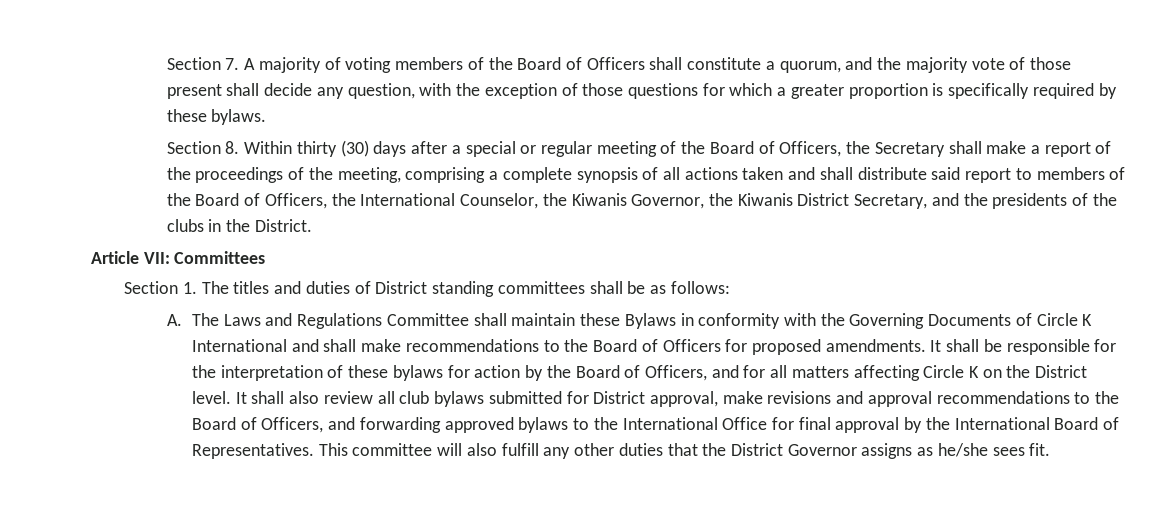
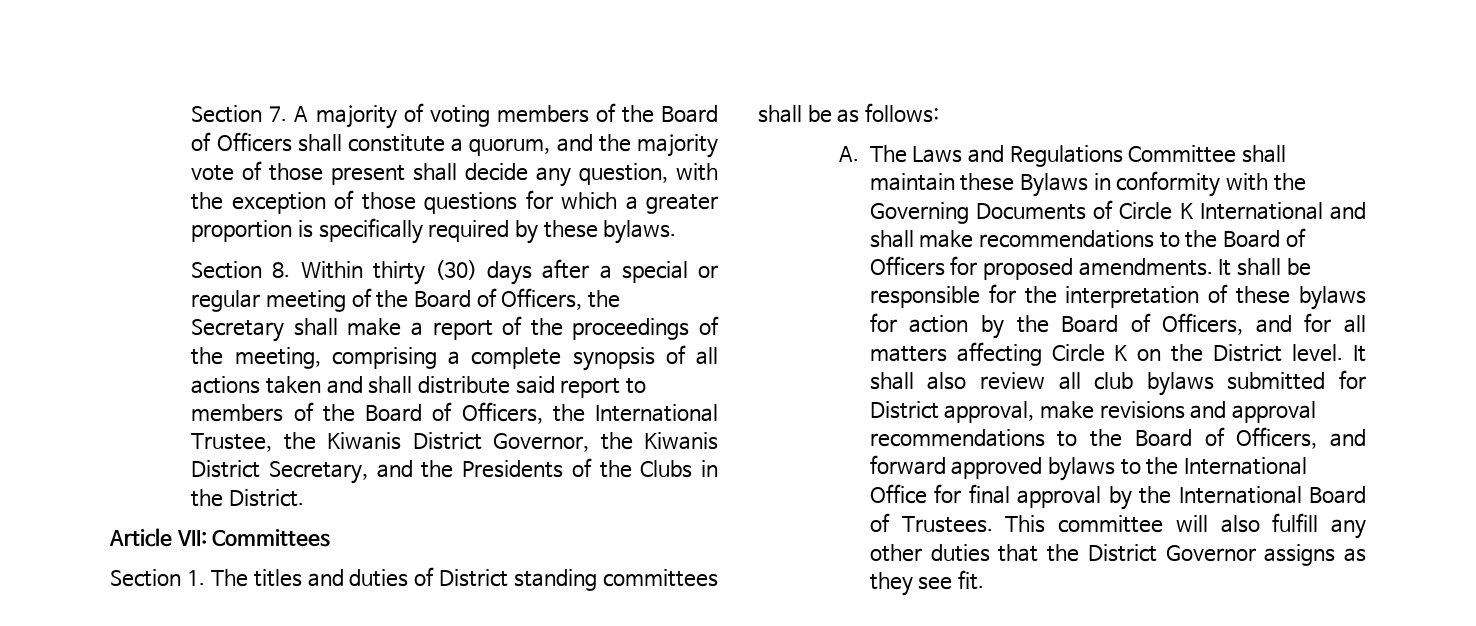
[460,193,627,209] Counselor, the Kiwanis -> [191,432,482,452] Trustee, the Kiwanis District
[992,193,1117,209] [166,219,204,232] presidents of the clubs -> [462,458,693,478] Presidents of the Clubs
[359,417,441,433] forwarding -> [869,455,946,475] forward
[191,443,314,459] Representatives. -> [901,516,993,533] Trustees.
[937,443,1025,457] he/she sees -> [869,572,953,596] they see

